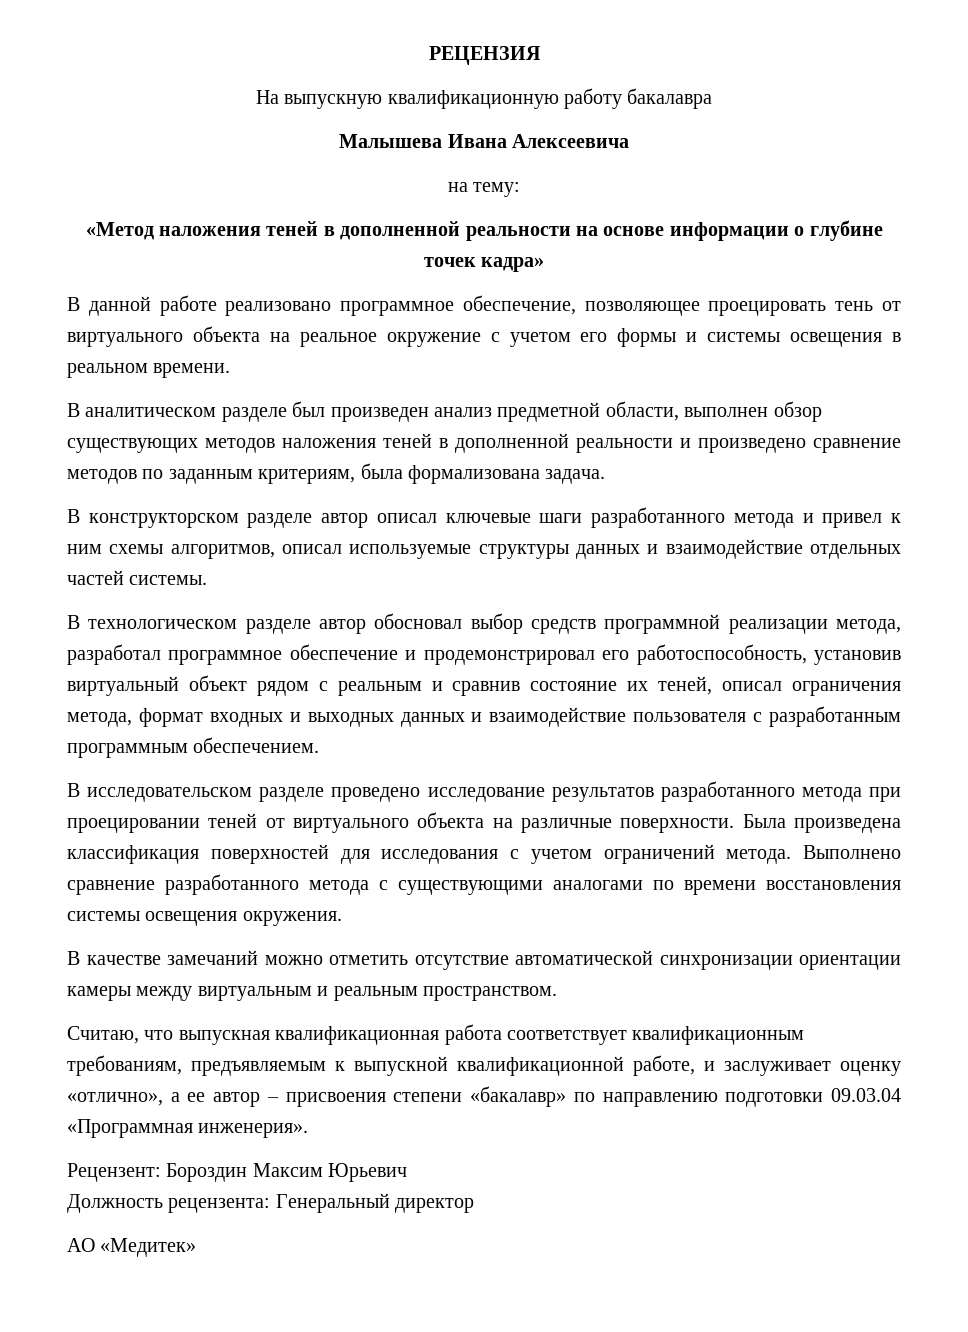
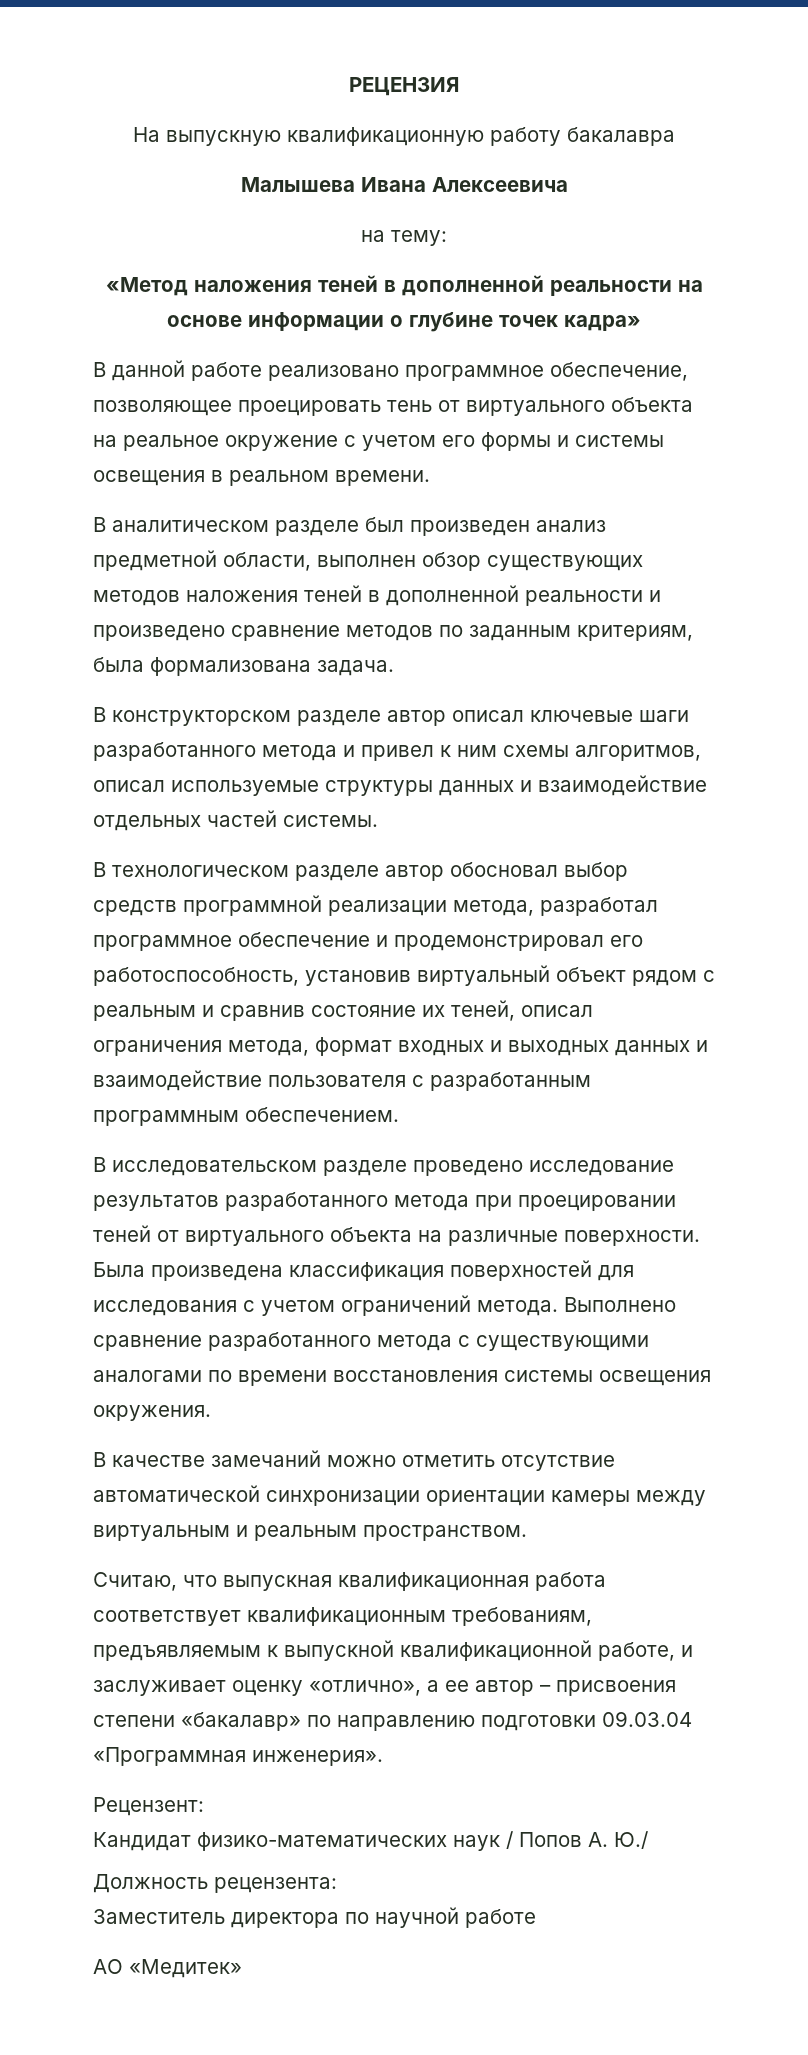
[166,1163,408,1182] [67,1193,475,1213] Бороздин Максим Юрьевич // Должность рецензента: Генеральный директор -> [93,1831,648,1851] [93,1874,337,1893] [93,1907,536,1928] // Кандидат физико-математических наук / Попов А. Ю./ // Должность рецензента: // Заместитель директора по научной работе

